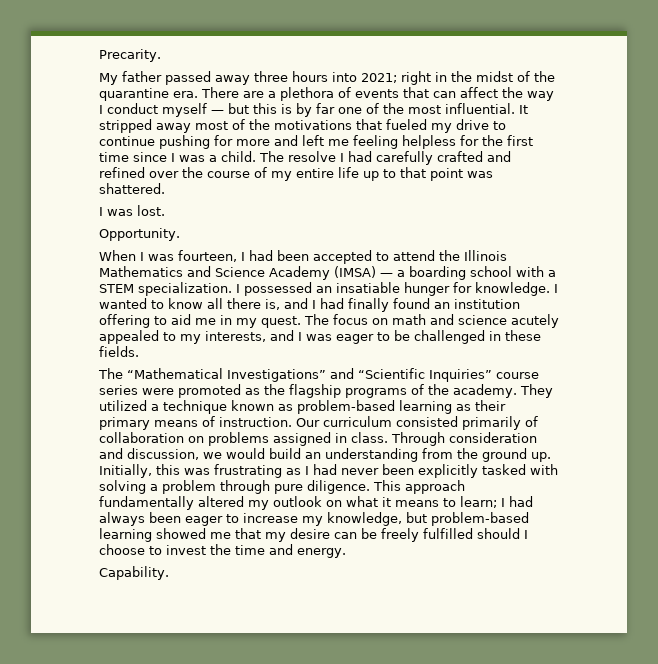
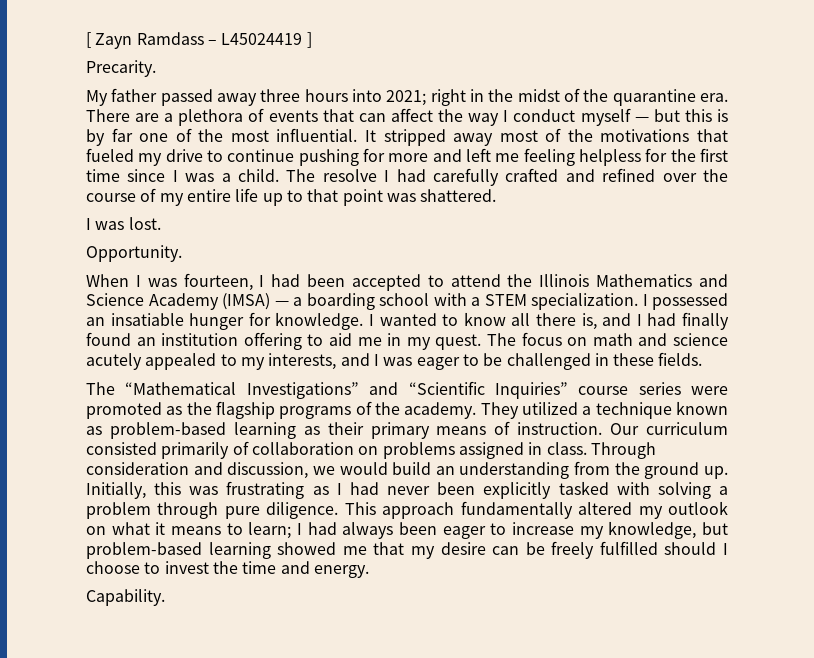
(99, 55) none -> [86,32,312,49] [ Zayn Ramdass – L45024419 ] //

